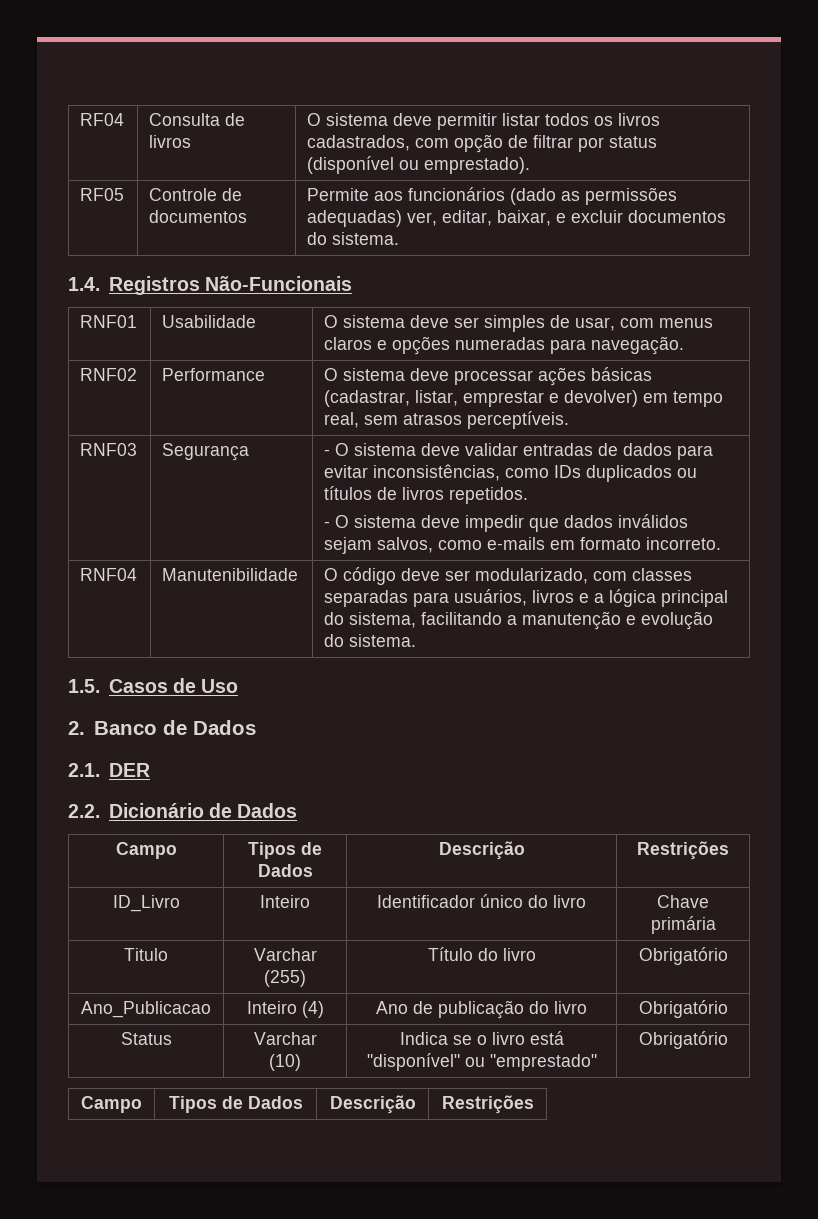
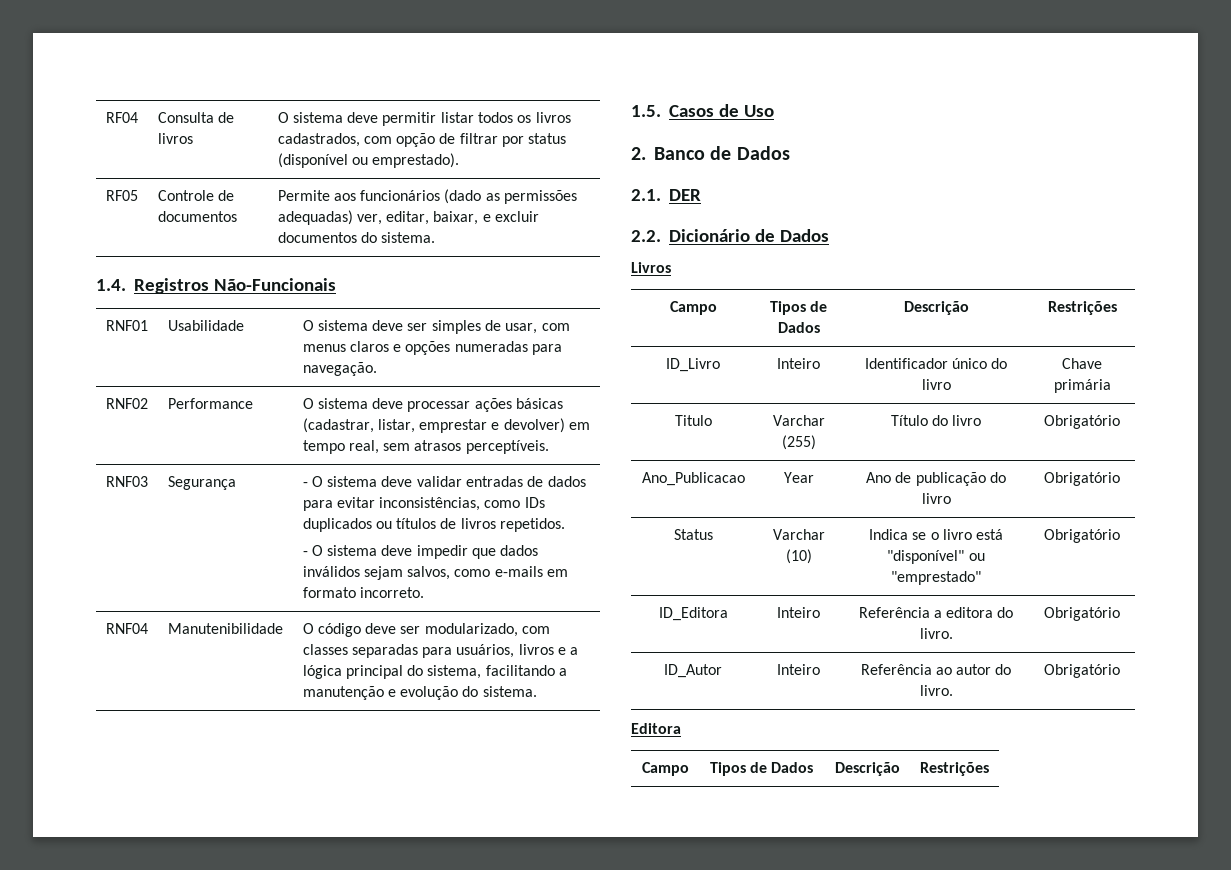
(298, 810) none -> [631,262,671,273] // Livros
[246,1001,324,1018] Inteiro (4) -> [783,472,814,483] Year
(728, 1040) none -> [658,607,728,621] [777,607,820,618] [858,607,1014,618] [919,628,953,639] [1044,607,1120,621] [664,664,722,678] [777,664,820,675] [860,664,1012,675] [919,685,953,696] [1044,664,1120,678] [631,723,681,734] // ID_Editora | Inteiro | Referência a editora do livro. | Obrigatório // ID_Autor | Inteiro | Referência ao autor do livro. | Obrigatório // Editora

